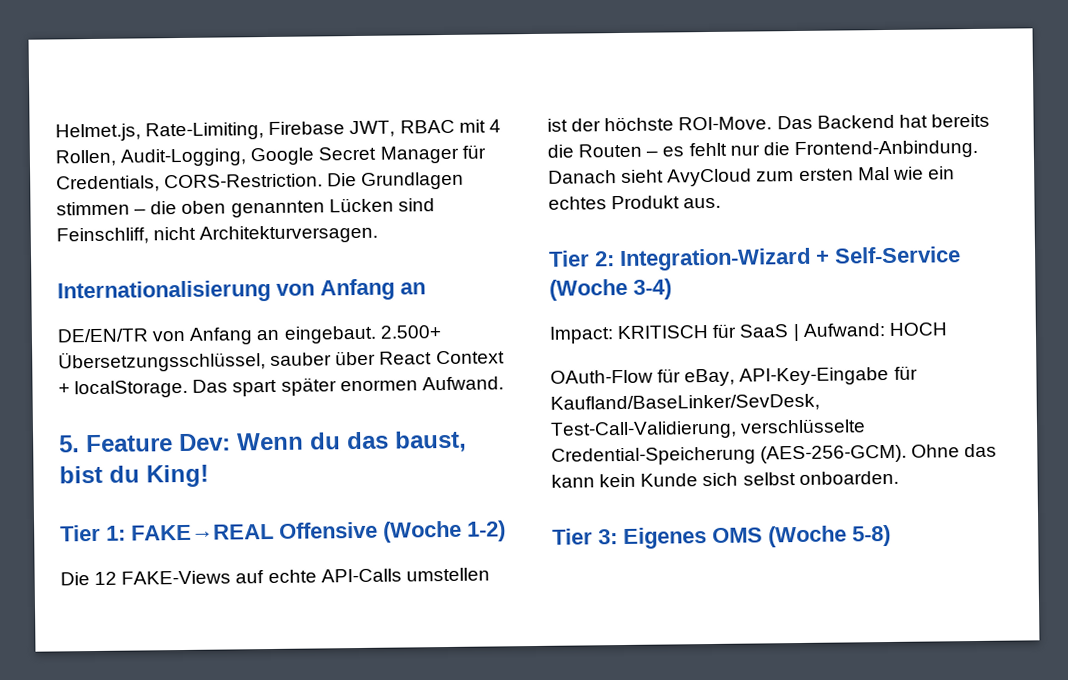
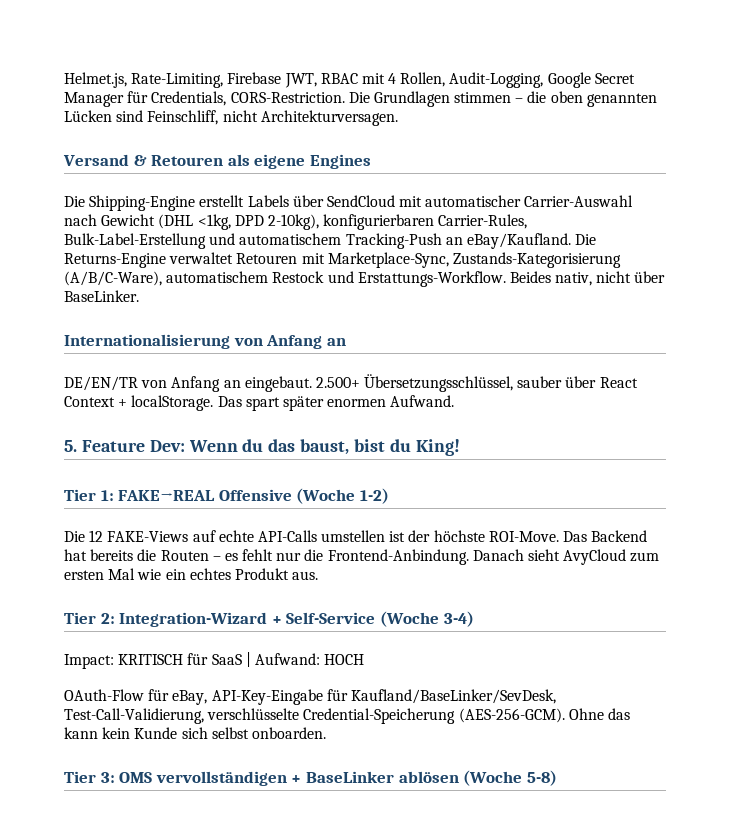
(379, 234) none -> [63,154,371,169] [64,195,634,211] [64,214,528,230] [64,233,597,249] [64,252,621,268] [64,271,666,287] [64,290,139,302] // Versand & Retouren als eigene Engines // Die Shipping-Engine erstellt Labels über SendCloud mit automatischer Carrier-Auswahl nach Gewicht (DHL <1kg, DPD 2-10kg), konfigurierbaren Carrier-Rules, Bulk-Label-Erstellung und automatischem Tracking-Push an eBay/Kaufland. Die Returns-Engine verwaltet Retouren mit Marketplace-Sync, Zustands-Kategorisierung (A/B/C-Ware), automatischem Restock und Erstattungs-Workflow. Beides nativ, nicht über BaseLinker.
[623,527,763,549] Eigenes OMS -> [119,771,459,786] OMS vervollständigen + BaseLinker ablösen

